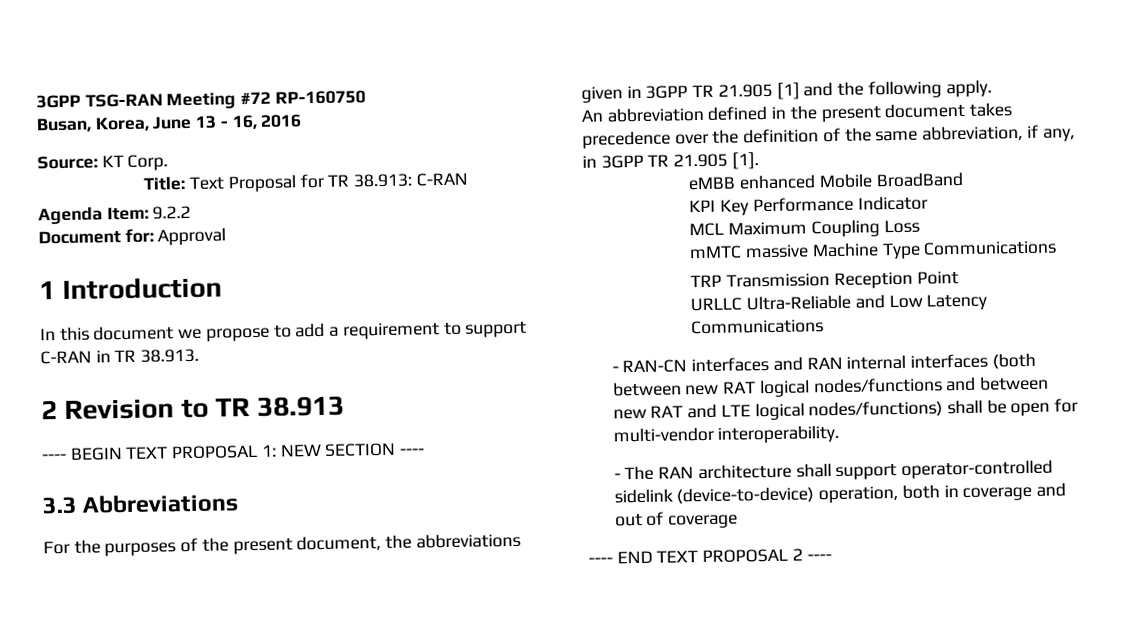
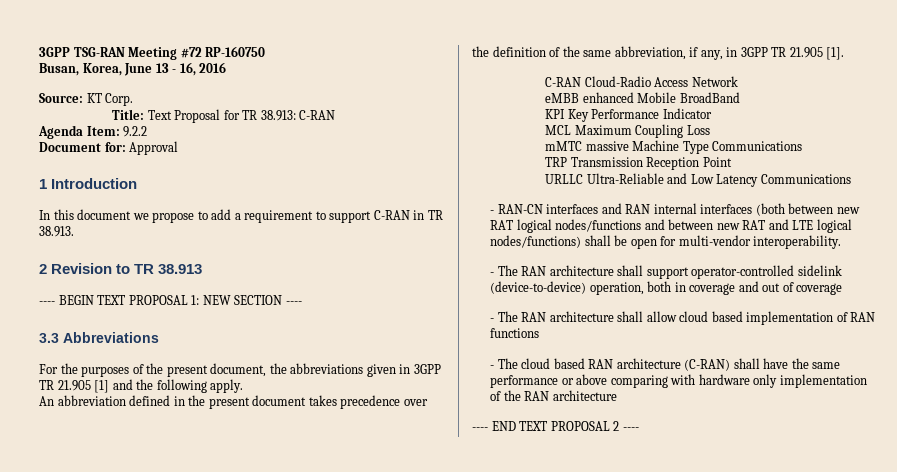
(759, 161) none -> [545,76,738,87] // C-RAN Cloud-Radio Access Network
(739, 521) none -> [490,311,876,325] [490,328,540,338] [490,358,841,371] [490,374,867,388] [490,390,617,401] // - The RAN architecture shall allow cloud based implementation of RAN functions // - The cloud based RAN architecture (C-RAN) shall have the same performance or above comparing with hardware only implementation of the RAN architecture

